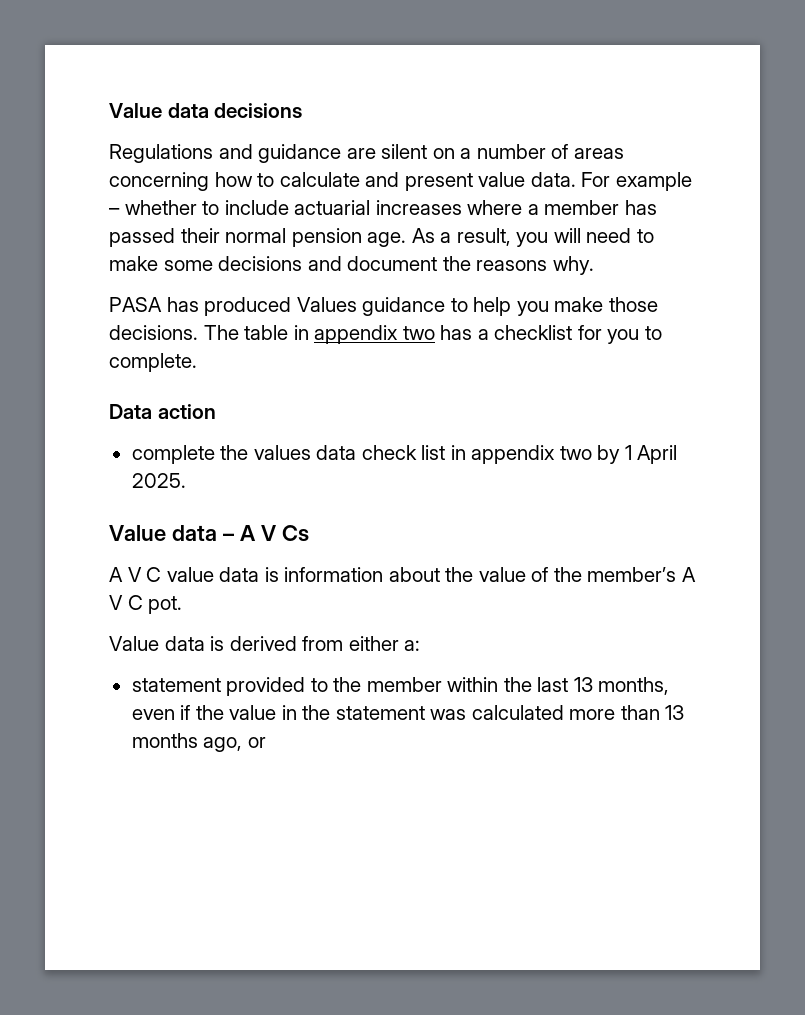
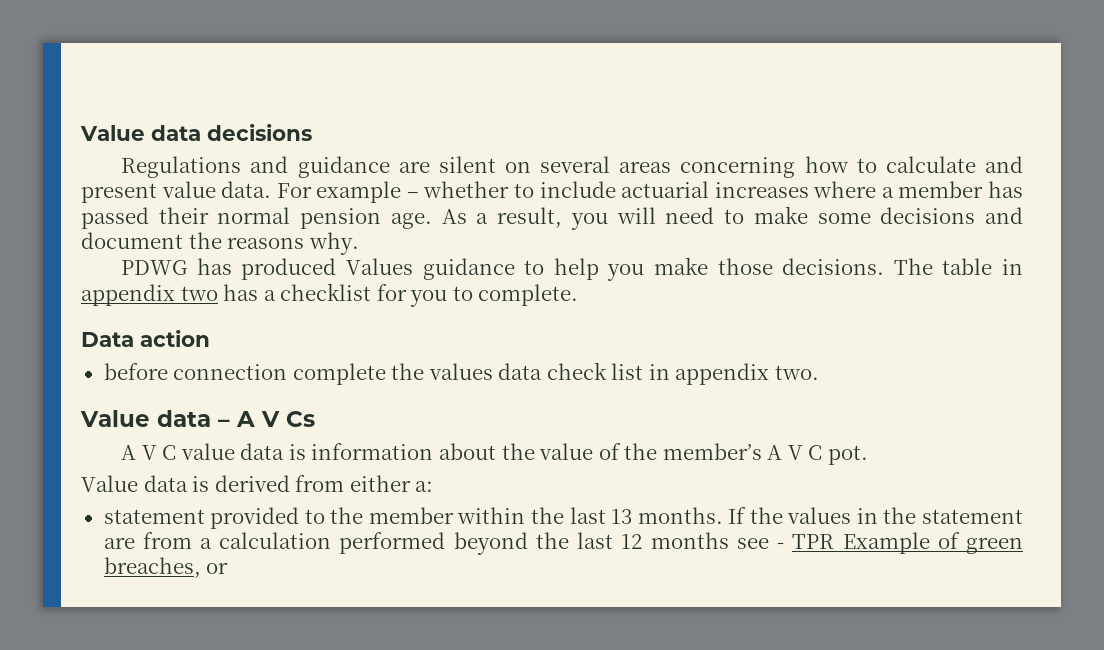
[460,144,569,159] a number of -> [540,156,611,173] several
[109,297,162,312] PASA -> [121,260,188,275] PDWG
(216, 411) none -> [103,363,288,380] before connection
[559,445,678,464] [131,473,186,488] two by 1 April 2025. -> [774,365,819,380] two.
[598,677,670,695] [131,705,685,720] [131,733,243,752] months, even if the value in the statement was calculated more than 13 months ago, -> [637,507,1024,524] [103,532,1024,555] [103,557,201,578] months. If the values in the statement are from a calculation performed beyond the last 12 months see - TPR Example of green breaches,

